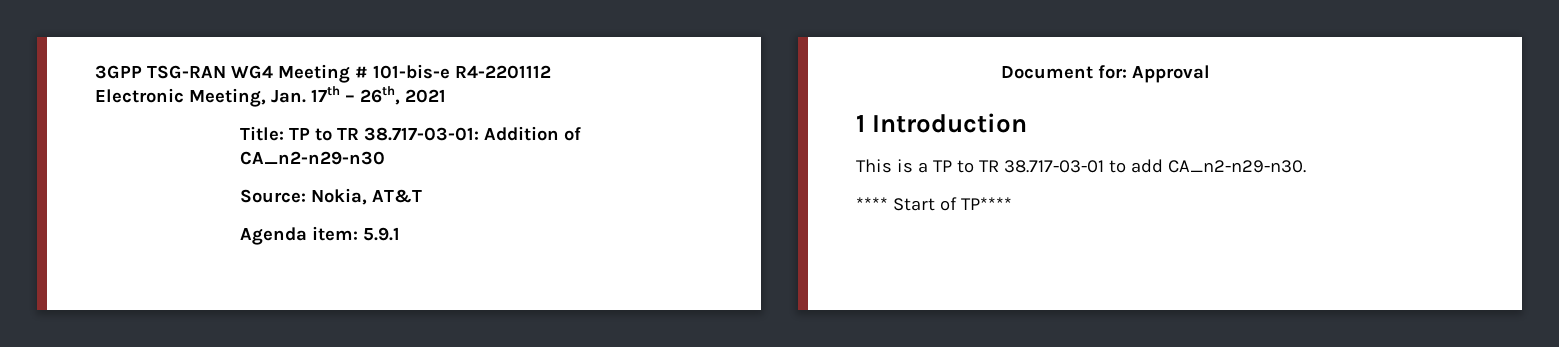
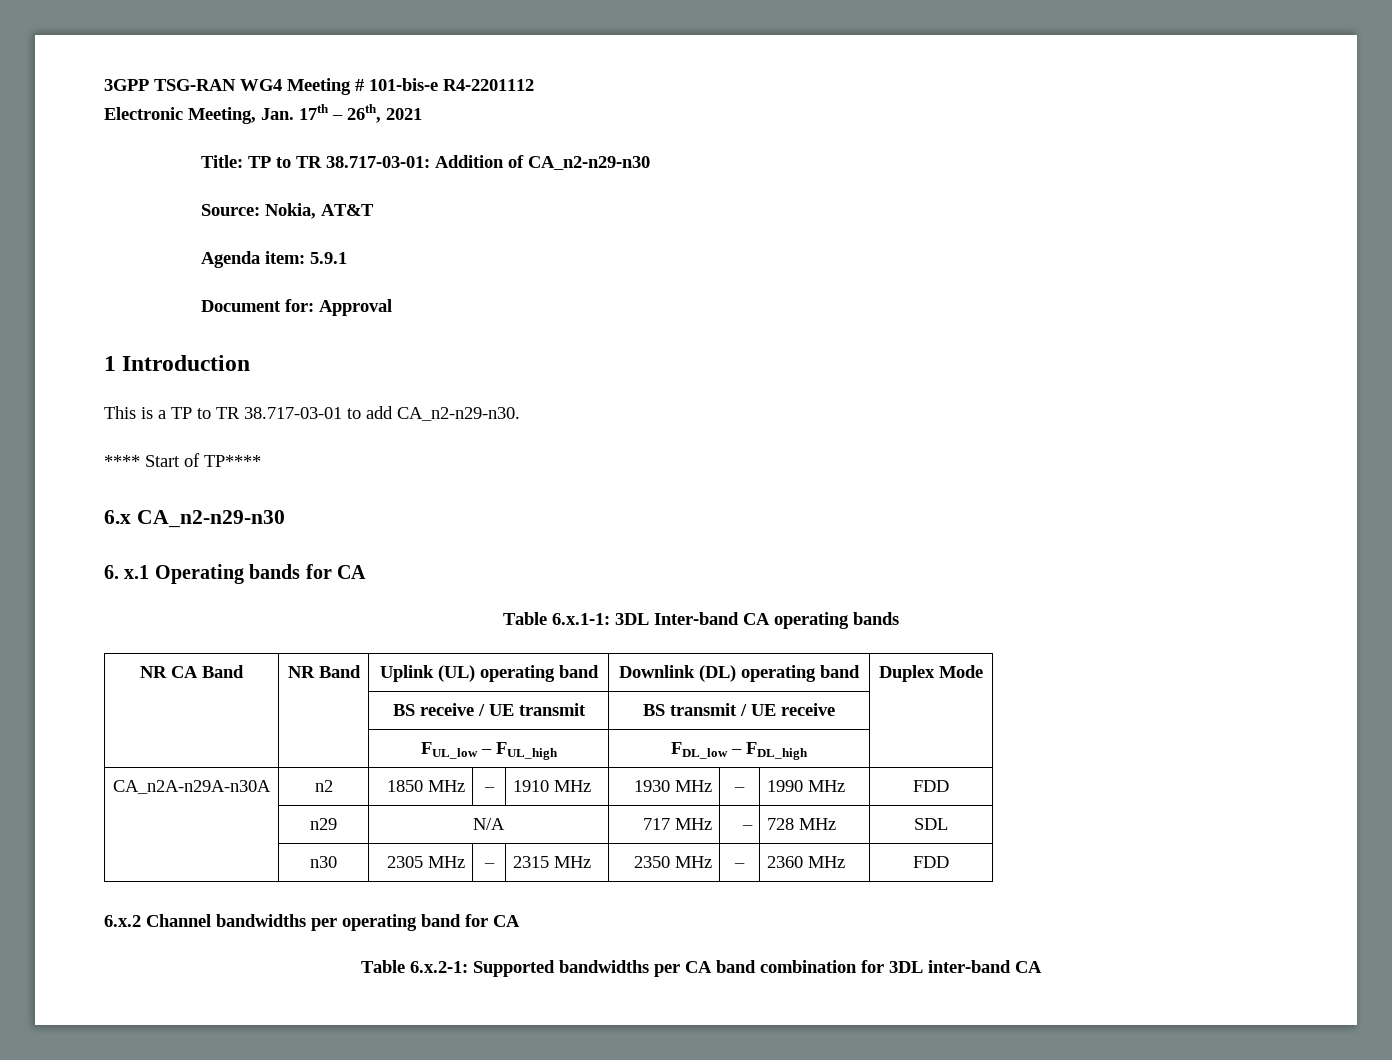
(1012, 203) none -> [104,510,285,528] [104,564,366,584] [503,612,899,629] [140,665,244,678] [287,665,361,678] [379,665,599,682] [619,665,860,682] [879,665,983,682] [392,703,586,716] [643,703,835,716] [420,742,558,760] [671,742,808,760] [113,780,271,794] [314,780,333,792] [386,780,465,792] [483,787,495,792] [513,780,592,792] [633,780,712,792] [734,787,745,792] [767,780,846,792] [913,780,949,792] [310,818,337,830] [473,818,505,830] [642,818,712,830] [741,825,753,830] [767,818,837,830] [914,818,948,830] [310,856,337,868] [386,856,465,868] [483,863,495,868] [513,856,592,868] [633,856,712,868] [734,863,745,868] [767,856,846,868] [913,856,949,868] [104,914,520,931] [361,960,1042,977] // 6.x CA_n2-n29-n30 // 6. x.1 Operating bands for CA // Table 6.x.1-1: 3DL Inter-band CA operating bands // NR CA Band | NR Band | Uplink (UL) operating band | Downlink (DL) operating band | Duplex Mode // | | BS receive / UE transmit | BS transmit / UE receive | // | | FUL_low – FUL_high | FDL_low – FDL_high | // CA_n2A-n29A-n30A | n2 | 1850 MHz | – | 1910 MHz | 1930 MHz | – | 1990 MHz | FDD // | n29 | N/A | 717 MHz | – | 728 MHz | SDL // | n30 | 2305 MHz | – | 2315 MHz | 2350 MHz | – | 2360 MHz | FDD // 6.x.2 Channel bandwidths per operating band for CA // Table 6.x.2-1: Supported bandwidths per CA band combination for 3DL inter-band CA

